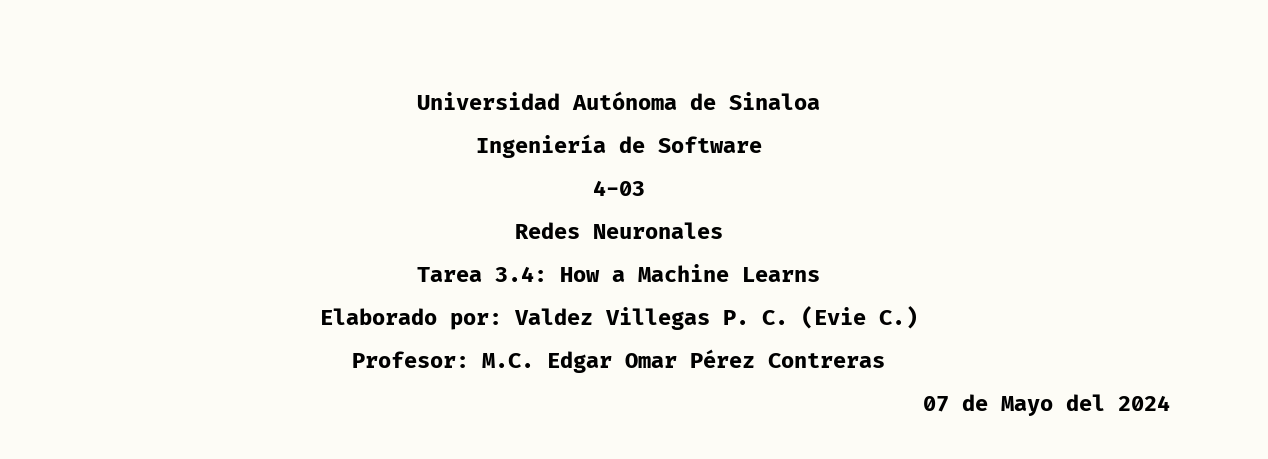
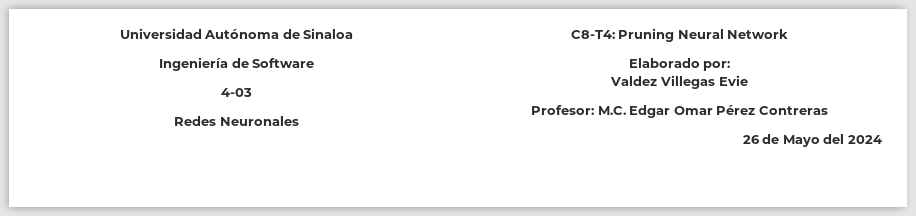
[417,264,820,282] Tarea 3.4: How a Machine Learns -> [570,28,789,42] C8-T4: Pruning Neural Network
(502, 321) none -> (731, 66) //
[722,306,918,329] P. C. (Evie C.) -> [718,75,748,86] Evie
[923,396,949,412] 07 -> [742,135,760,144] 26

